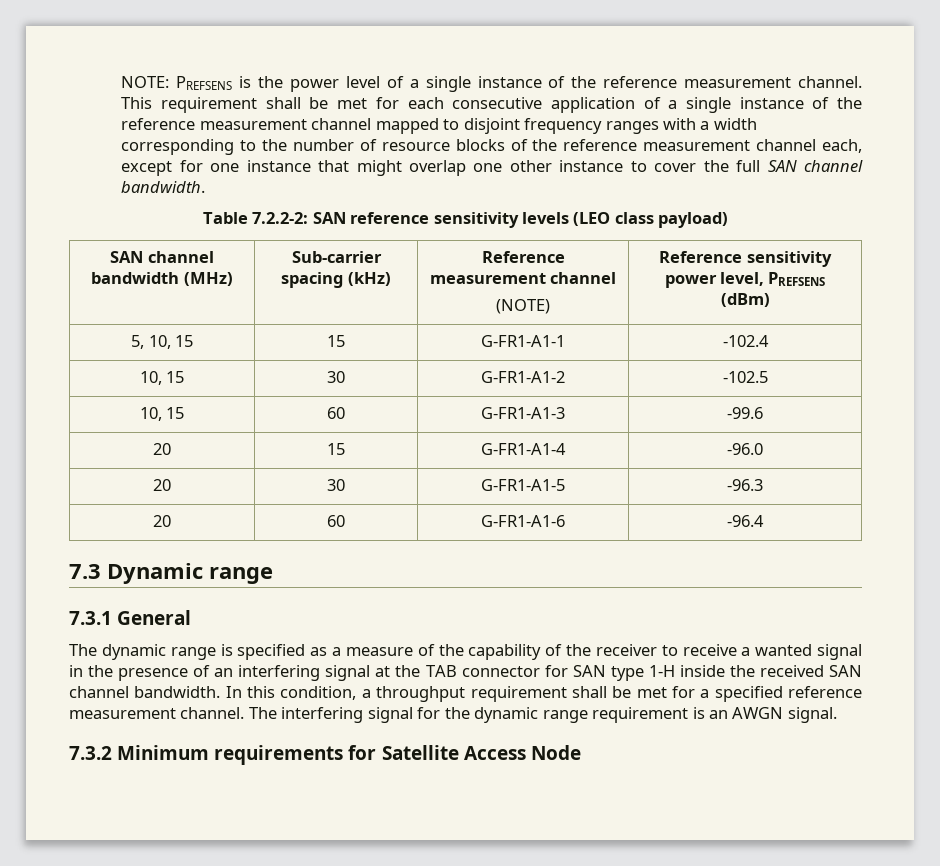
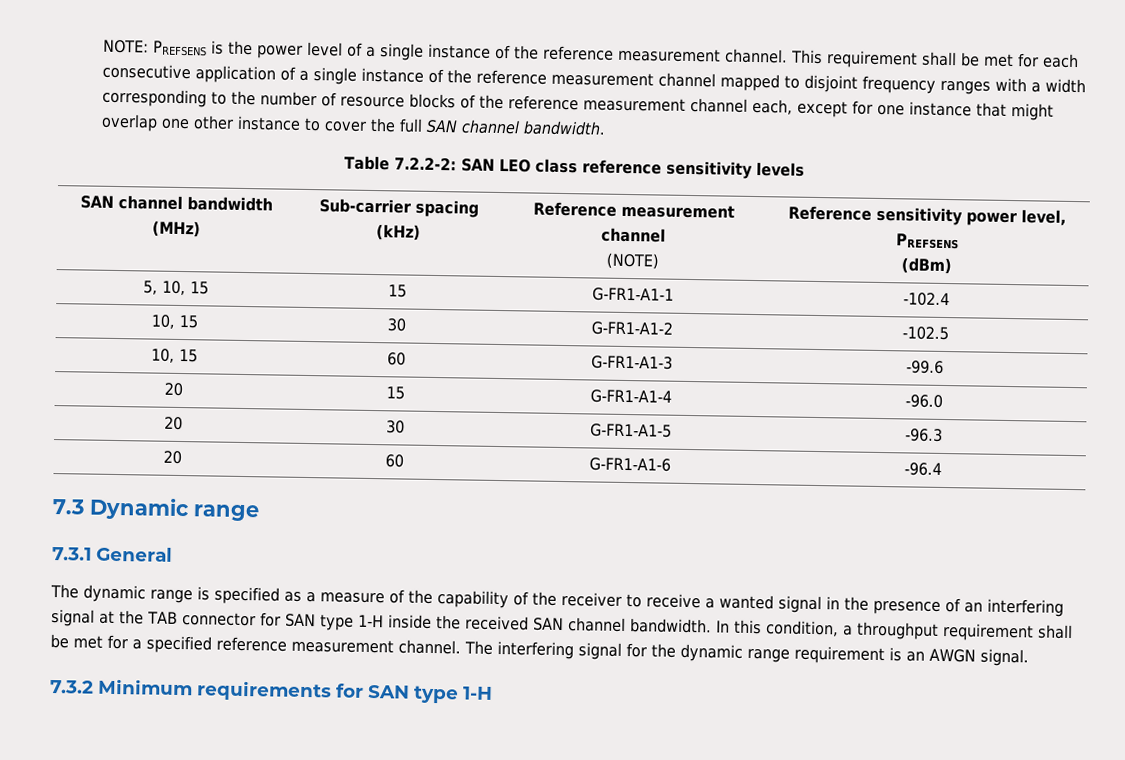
(346, 218) none -> [498,158,578,174] LEO class
[573,212,729,228] (LEO class payload) -> (805, 169) none
[381,745,581,760] Satellite Access Node -> [367,684,493,704] SAN type 1-H

